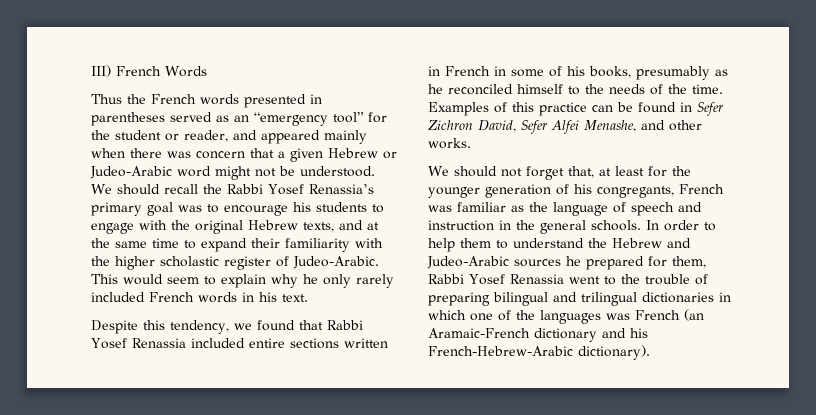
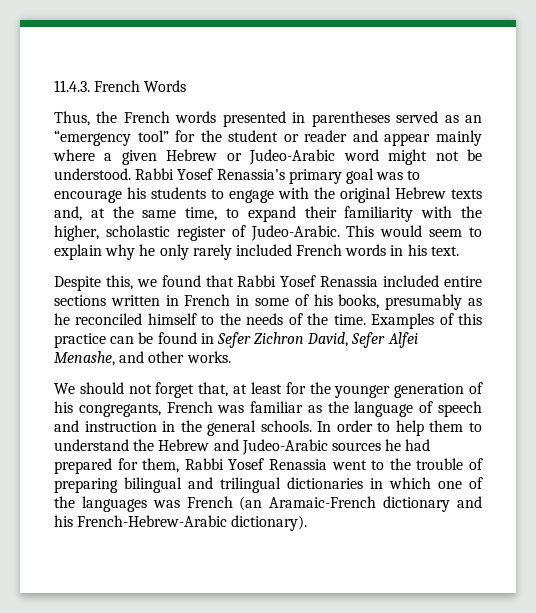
[91,65,111,77] III) -> [54,80,90,92] 11.4.3.
[91,94,122,104] Thus -> [54,111,90,126] Thus,
[184,130,367,144] [91,148,274,159] reader, and appeared mainly when there was concern that -> [304,130,482,146] [53,149,95,161] reader and appear mainly where
[91,184,222,195] We should recall the -> (131, 174) none
[303,220,363,232] texts, and -> [451,189,482,199] [54,206,82,221] texts and,
[152,238,179,248] time -> [185,207,218,221] time,
[115,256,155,270] higher -> [54,225,99,241] higher,
[143,320,229,334] this tendency, -> [105,275,133,290] this,
(581, 261) none -> [405,439,431,451] had

